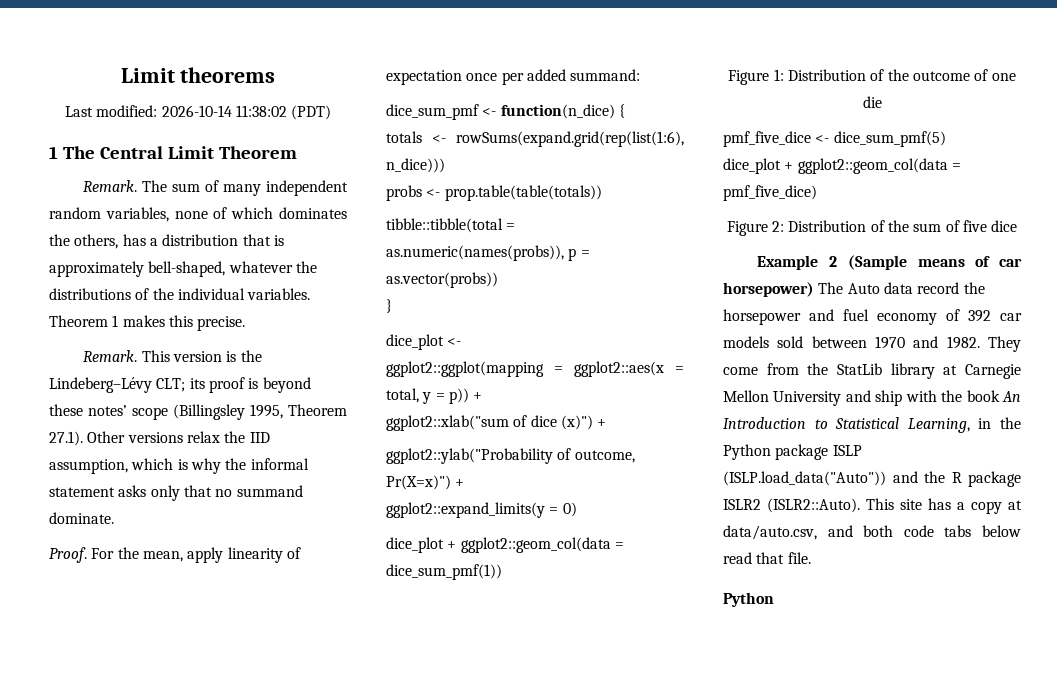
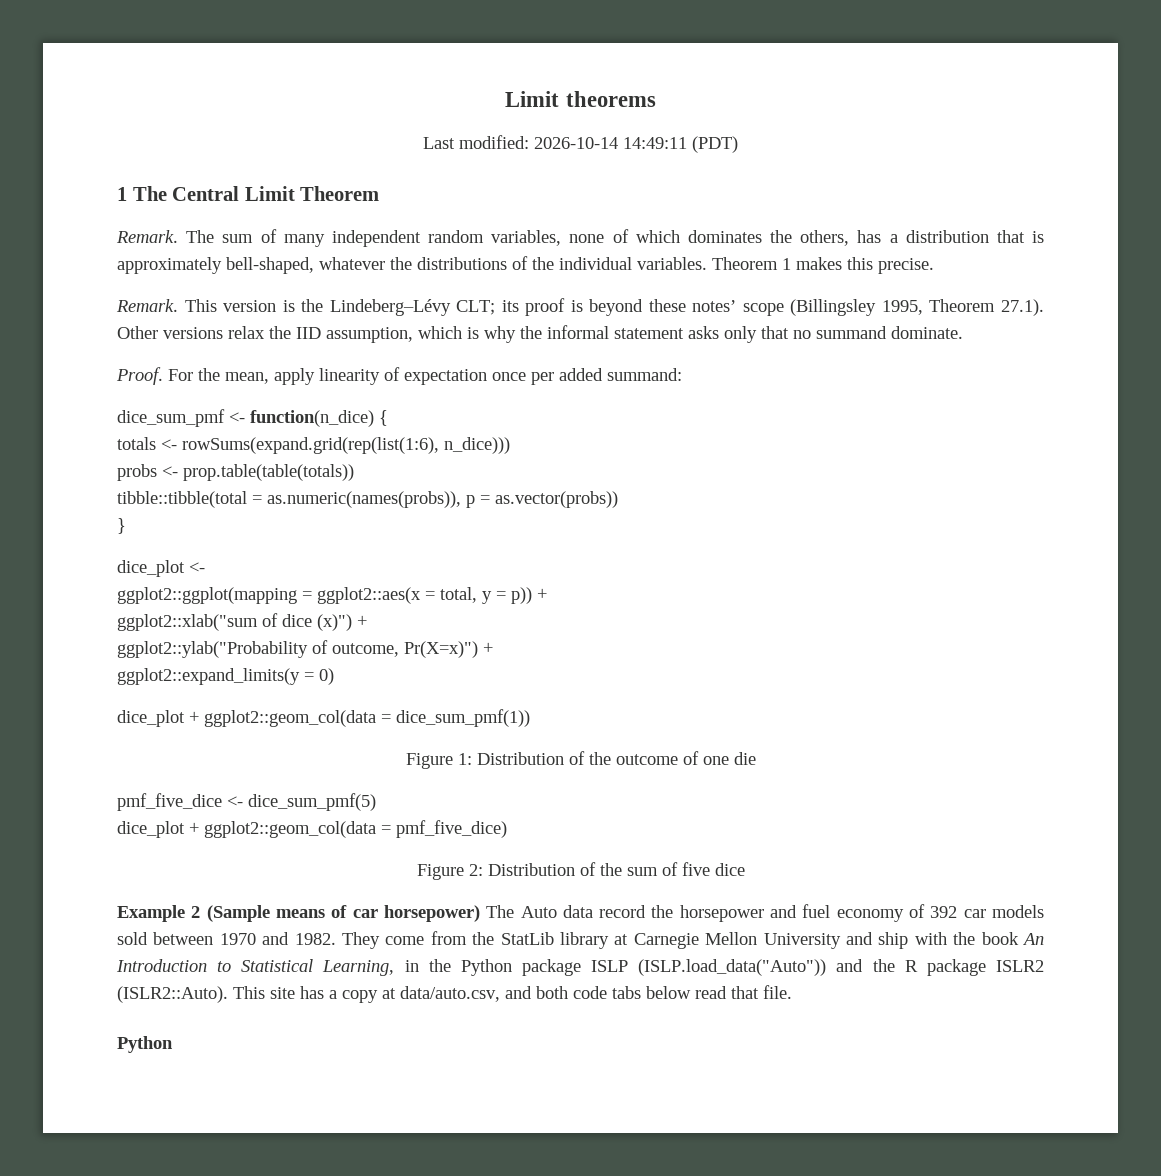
[235,105,287,117] 11:38:02 -> [623,137,687,149] 14:49:11

